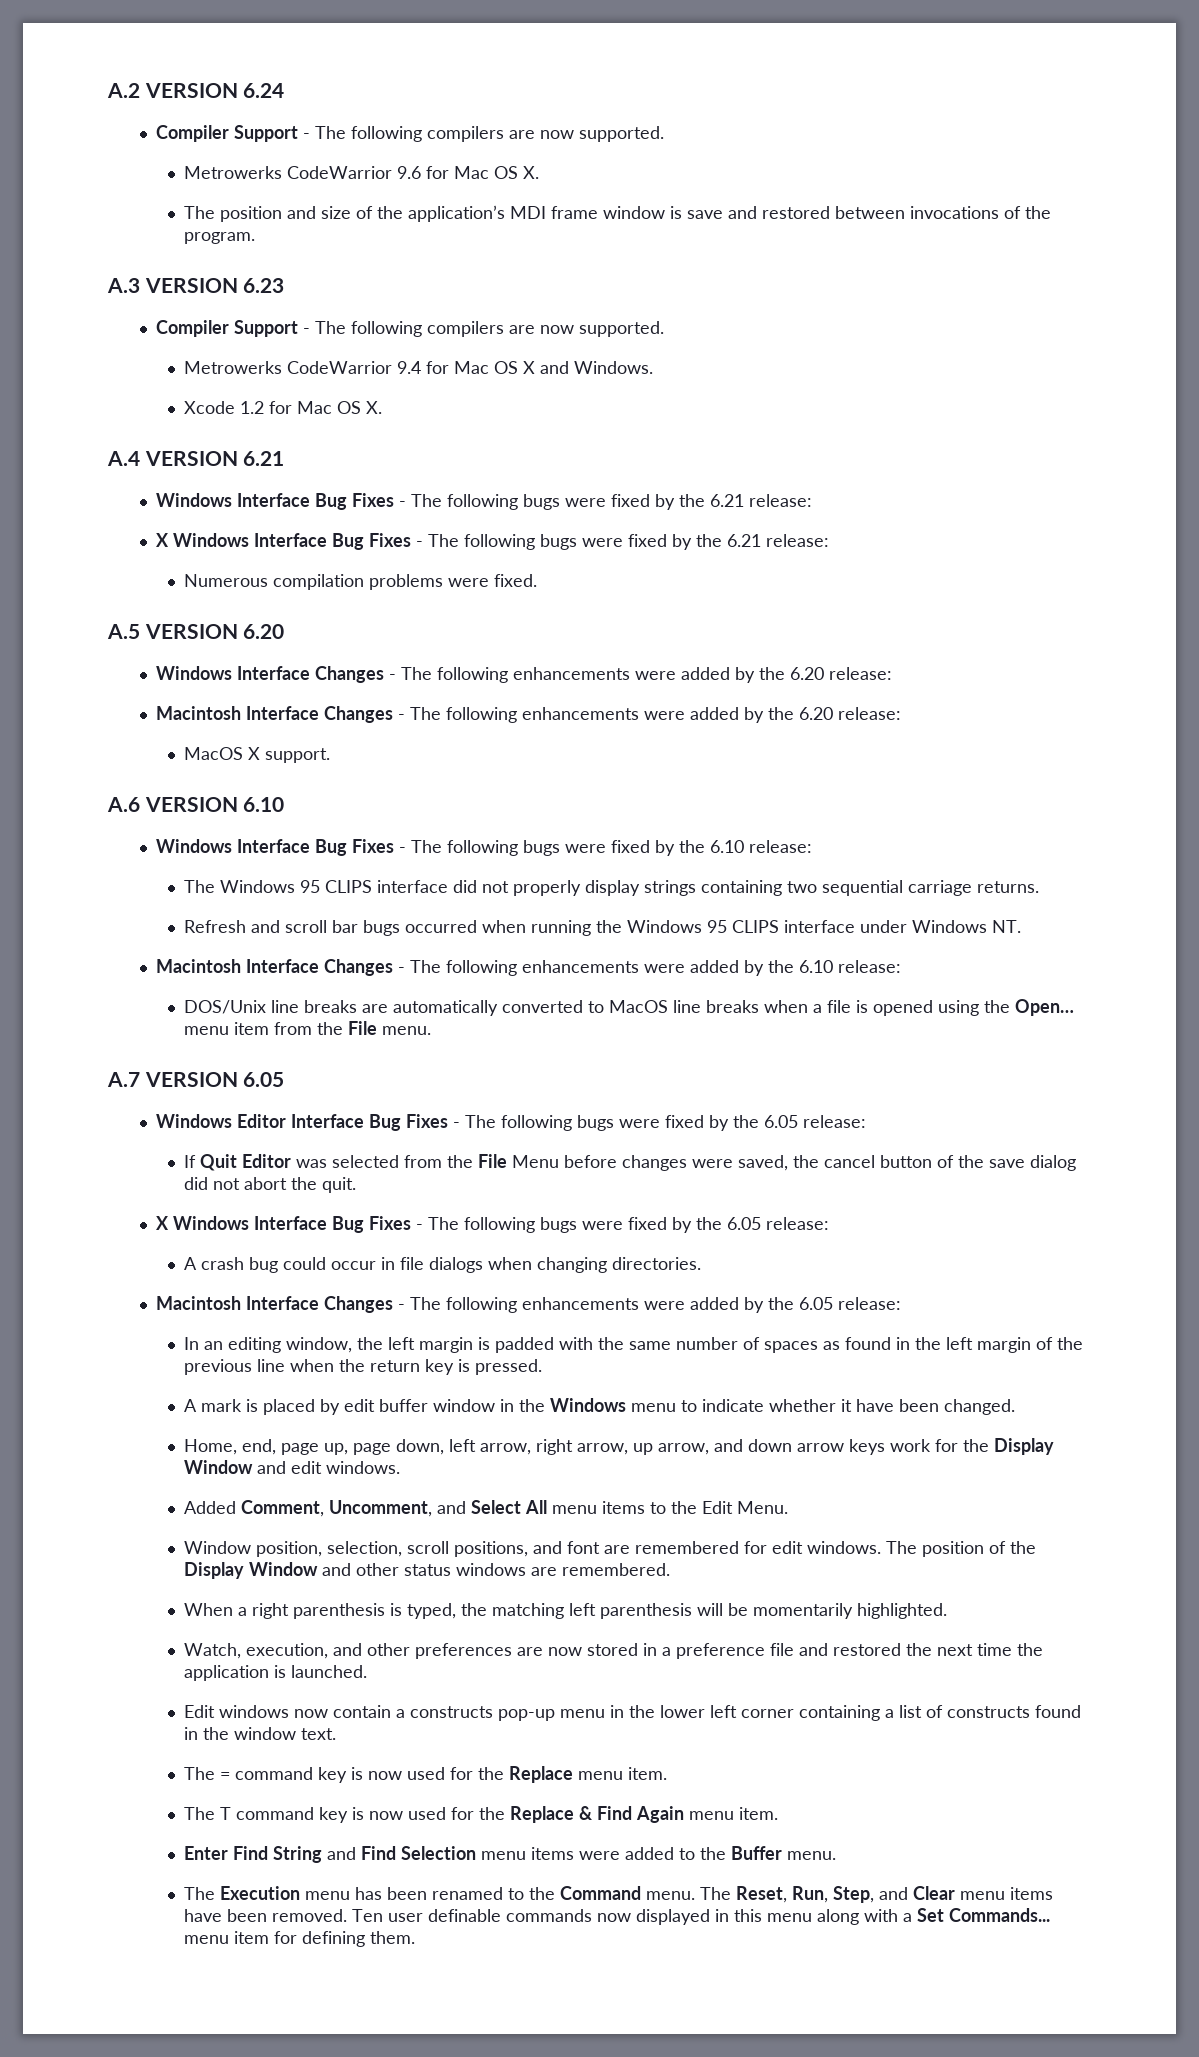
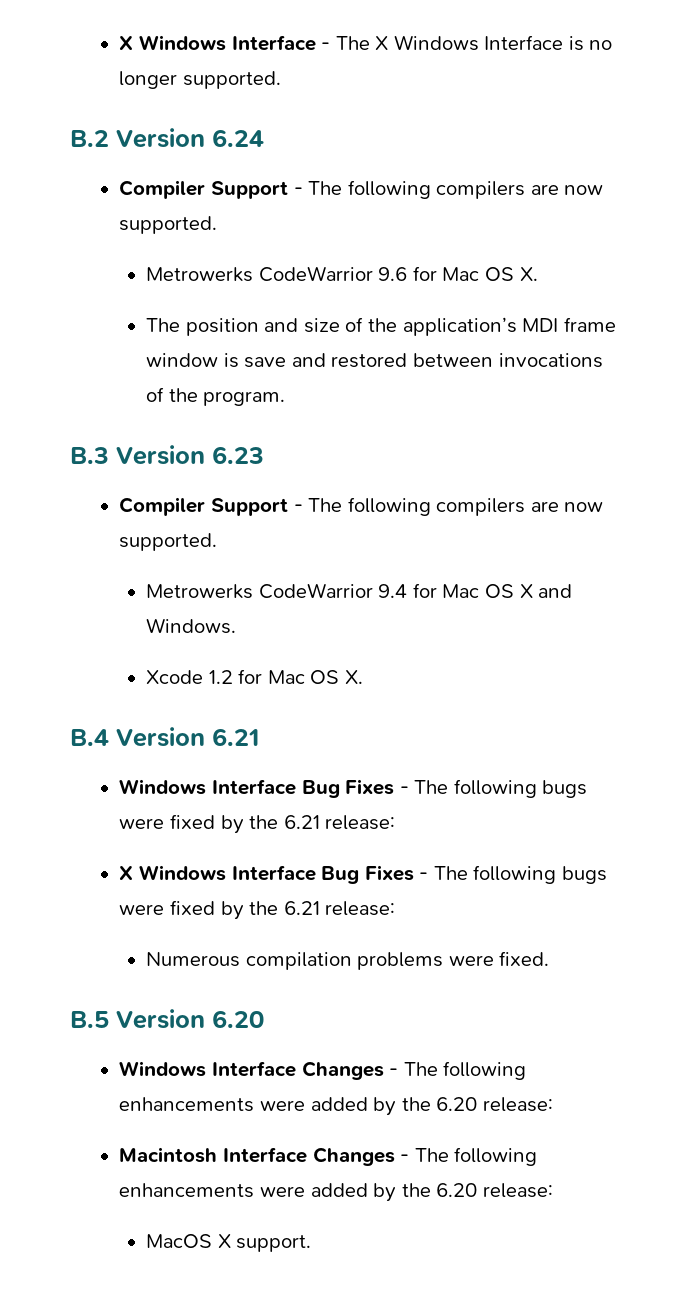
[107,83,238,98] A.2 VERSION -> [119,35,613,51] [119,71,281,89] [70,128,205,148] X Windows Interface - The X Windows Interface is no longer supported. // B.2 Version
[107,278,238,293] A.3 VERSION -> [70,445,205,465] B.3 Version
[107,451,238,466] A.4 VERSION -> [70,727,205,747] B.4 Version
[107,624,238,639] A.5 VERSION -> [70,1009,205,1029] B.5 Version
[107,797,285,812] [155,839,812,856] [183,880,1039,896] [183,920,1021,936] [155,959,901,976] [183,999,1074,1016] [183,1021,431,1035] [107,1072,285,1087] [155,1114,866,1131] [183,1154,1076,1171] [183,1177,356,1193] [155,1216,829,1233] [183,1257,701,1273] [155,1296,901,1313] [183,1337,1083,1353] [183,1359,542,1375] [183,1398,1015,1415] [183,1438,1054,1455] [183,1460,400,1474] [183,1500,788,1517] [183,1541,1036,1557] [183,1562,670,1579] [183,1603,947,1619] [183,1643,1043,1659] [183,1665,367,1681] [183,1705,1081,1721] [183,1727,336,1740] [183,1766,667,1783] [183,1806,778,1823] [183,1846,836,1863] [183,1886,1053,1903] [183,1908,1050,1925] [183,1931,415,1947] // A.6 VERSION 6.10 // Windows Interface Bug Fixes - The following bugs were fixed by the 6.10 release: // The Windows 95 CLIPS interface did not properly display strings containing two sequential carriage returns. // Refresh and scroll bar bugs occurred when running the Windows 95 CLIPS interface under Windows NT. // Macintosh Interface Changes - The following enhancements were added by the 6.10 release: // DOS/Unix line breaks are automatically converted to MacOS line breaks when a file is opened using the Open… menu item from the File menu. // A.7 VERSION 6.05 // Windows Editor Interface Bug Fixes - The following bugs were fixed by the 6.05 release: // If Quit Editor was selected from the File Menu before changes were saved, the cancel button of the save dialog did not abort the quit. // X Windows Interface Bug Fixes - The following bugs were fixed by the 6.05 release: // A crash bug could occur in file dialogs when changing directories. // Macintosh Interface Changes - The following enhancements were added by the 6.05 release: // In an editing window, the left margin is padded with the same number of spaces as found in the left margin of the previous line when the return key is pressed. // A mark is placed by edit buffer window in the Windows menu to indicate whether it have been changed. // Home, end, page up, page down, left arrow, right arrow, up arrow, and down arrow keys work for the Display Window and edit windows. // Added Comment, Uncomment, and Select All menu items to the Edit Menu. // Window position, selection, scroll positions, and font are remembered for edit windows. The position of the Display Window and other status windows are remembered. // When a right parenthesis is typed, the matching left parenthesis will be momentarily highlighted. // Watch, execution, and other preferences are now stored in a preference file and restored the next time the application is launched. // Edit windows now contain a constructs pop-up menu in the lower left corner containing a list of constructs found in the window text. // The = command key is now used for the Replace menu item. // The T command key is now used for the Replace & Find Again menu item. // Enter Find String and Find Selection menu items were added to the Buffer menu. // The Execution menu has been renamed to the Command menu. The Reset, Run, Step, and Clear menu items have been removed. Ten user definable commands now displayed in this menu along with a Set Commands... menu item for defining them. -> (312, 1243) none

